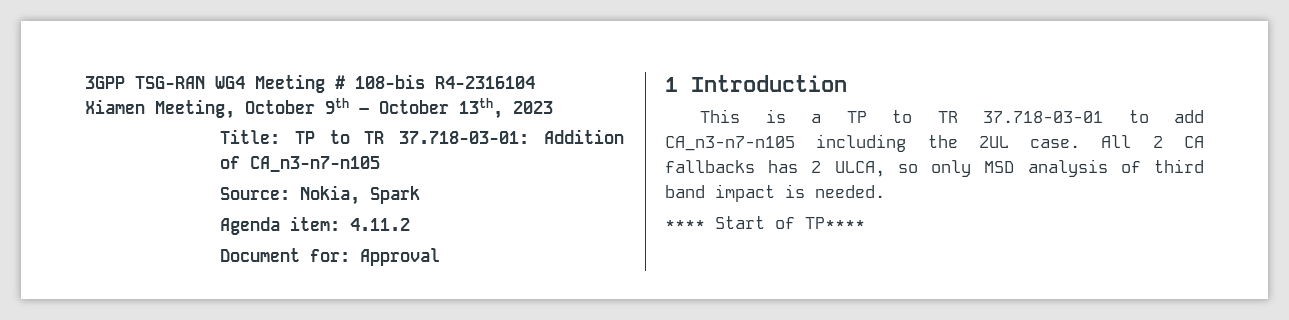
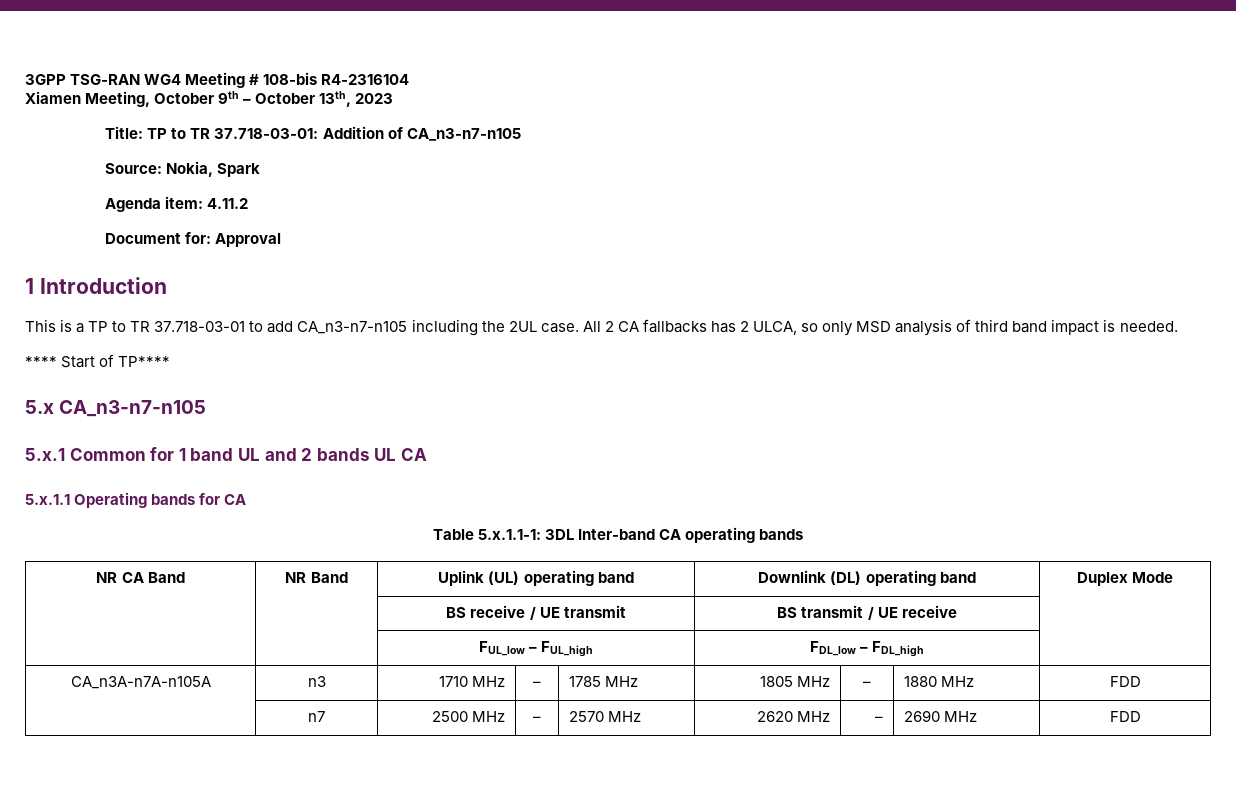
(865, 223) none -> [25,400,207,417] [25,447,427,461] [25,492,247,508] [432,527,804,543] [96,572,185,583] [285,572,348,583] [438,570,634,586] [758,570,976,586] [1076,572,1174,586] [446,605,626,620] [777,605,957,620] [478,641,594,657] [809,641,925,657] [70,676,211,689] [307,676,326,687] [439,676,506,687] [533,681,541,687] [568,676,638,687] [760,676,831,687] [863,681,871,687] [903,676,974,687] [1109,676,1141,687] [308,711,325,722] [432,711,506,722] [533,716,541,722] [568,711,641,722] [757,711,831,722] [875,716,884,722] [903,710,977,722] [1109,711,1141,722] // 5.x CA_n3-n7-n105 // 5.x.1 Common for 1 band UL and 2 bands UL CA // 5.x.1.1 Operating bands for CA // Table 5.x.1.1-1: 3DL Inter-band CA operating bands // NR CA Band | NR Band | Uplink (UL) operating band | Downlink (DL) operating band | Duplex Mode // | | BS receive / UE transmit | BS transmit / UE receive | // | | FUL_low – FUL_high | FDL_low – FDL_high | // CA_n3A-n7A-n105A | n3 | 1710 MHz | – | 1785 MHz | 1805 MHz | – | 1880 MHz | FDD // | n7 | 2500 MHz | – | 2570 MHz | 2620 MHz | – | 2690 MHz | FDD

